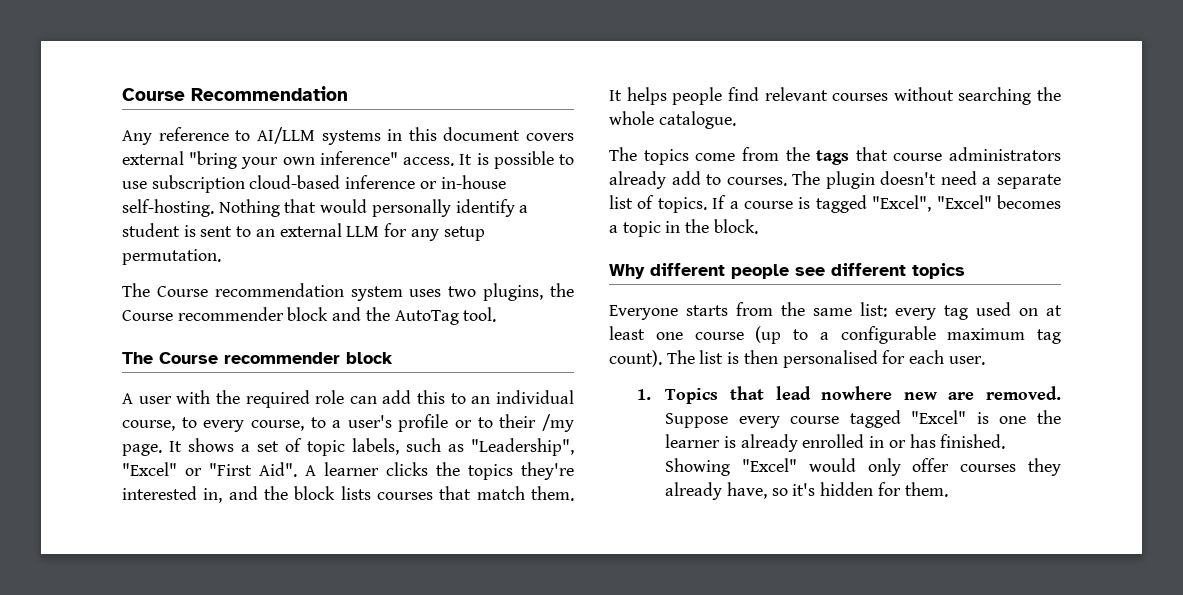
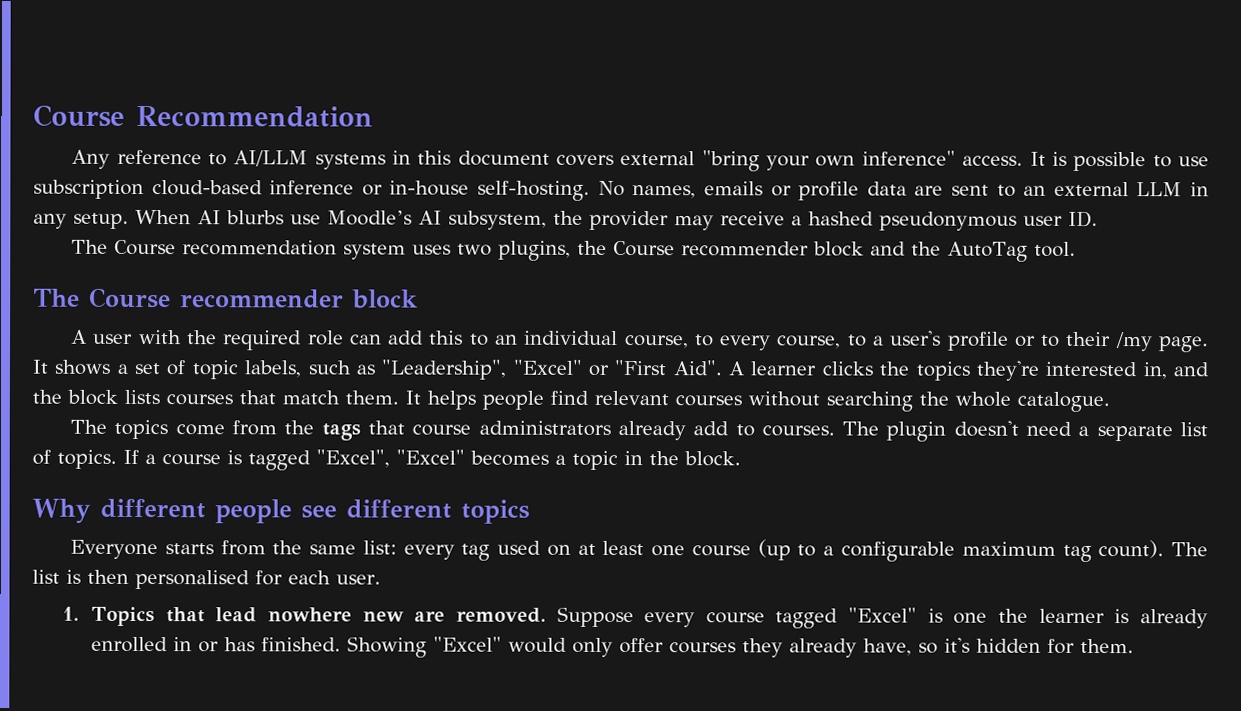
[218,199,529,217] [122,223,196,237] Nothing that would personally identify a student is -> [597,180,944,201] No names, emails or profile data are
[384,223,485,241] [122,249,221,265] for any setup permutation. -> [1189,182,1209,197] [33,209,1098,231] in any setup. When AI blurbs use Moodle’s AI subsystem, the provider may receive a hashed pseudonymous user ID.

